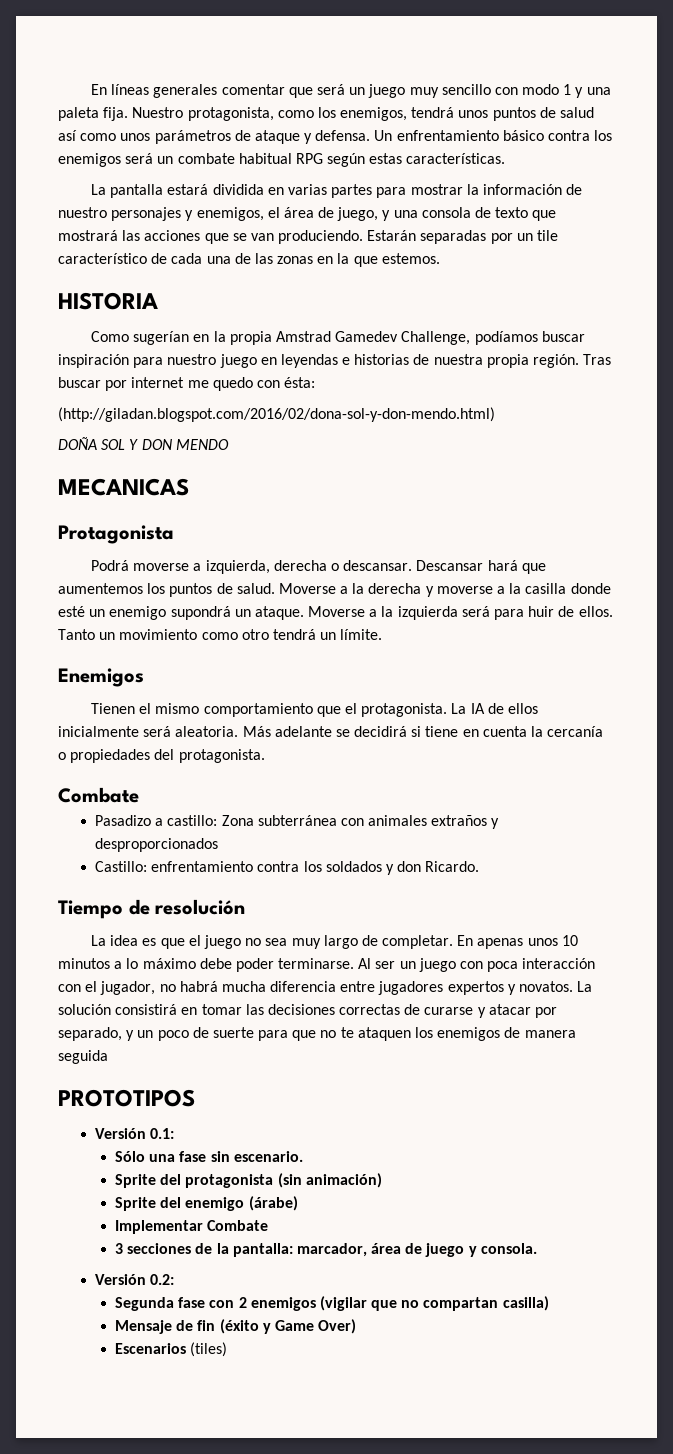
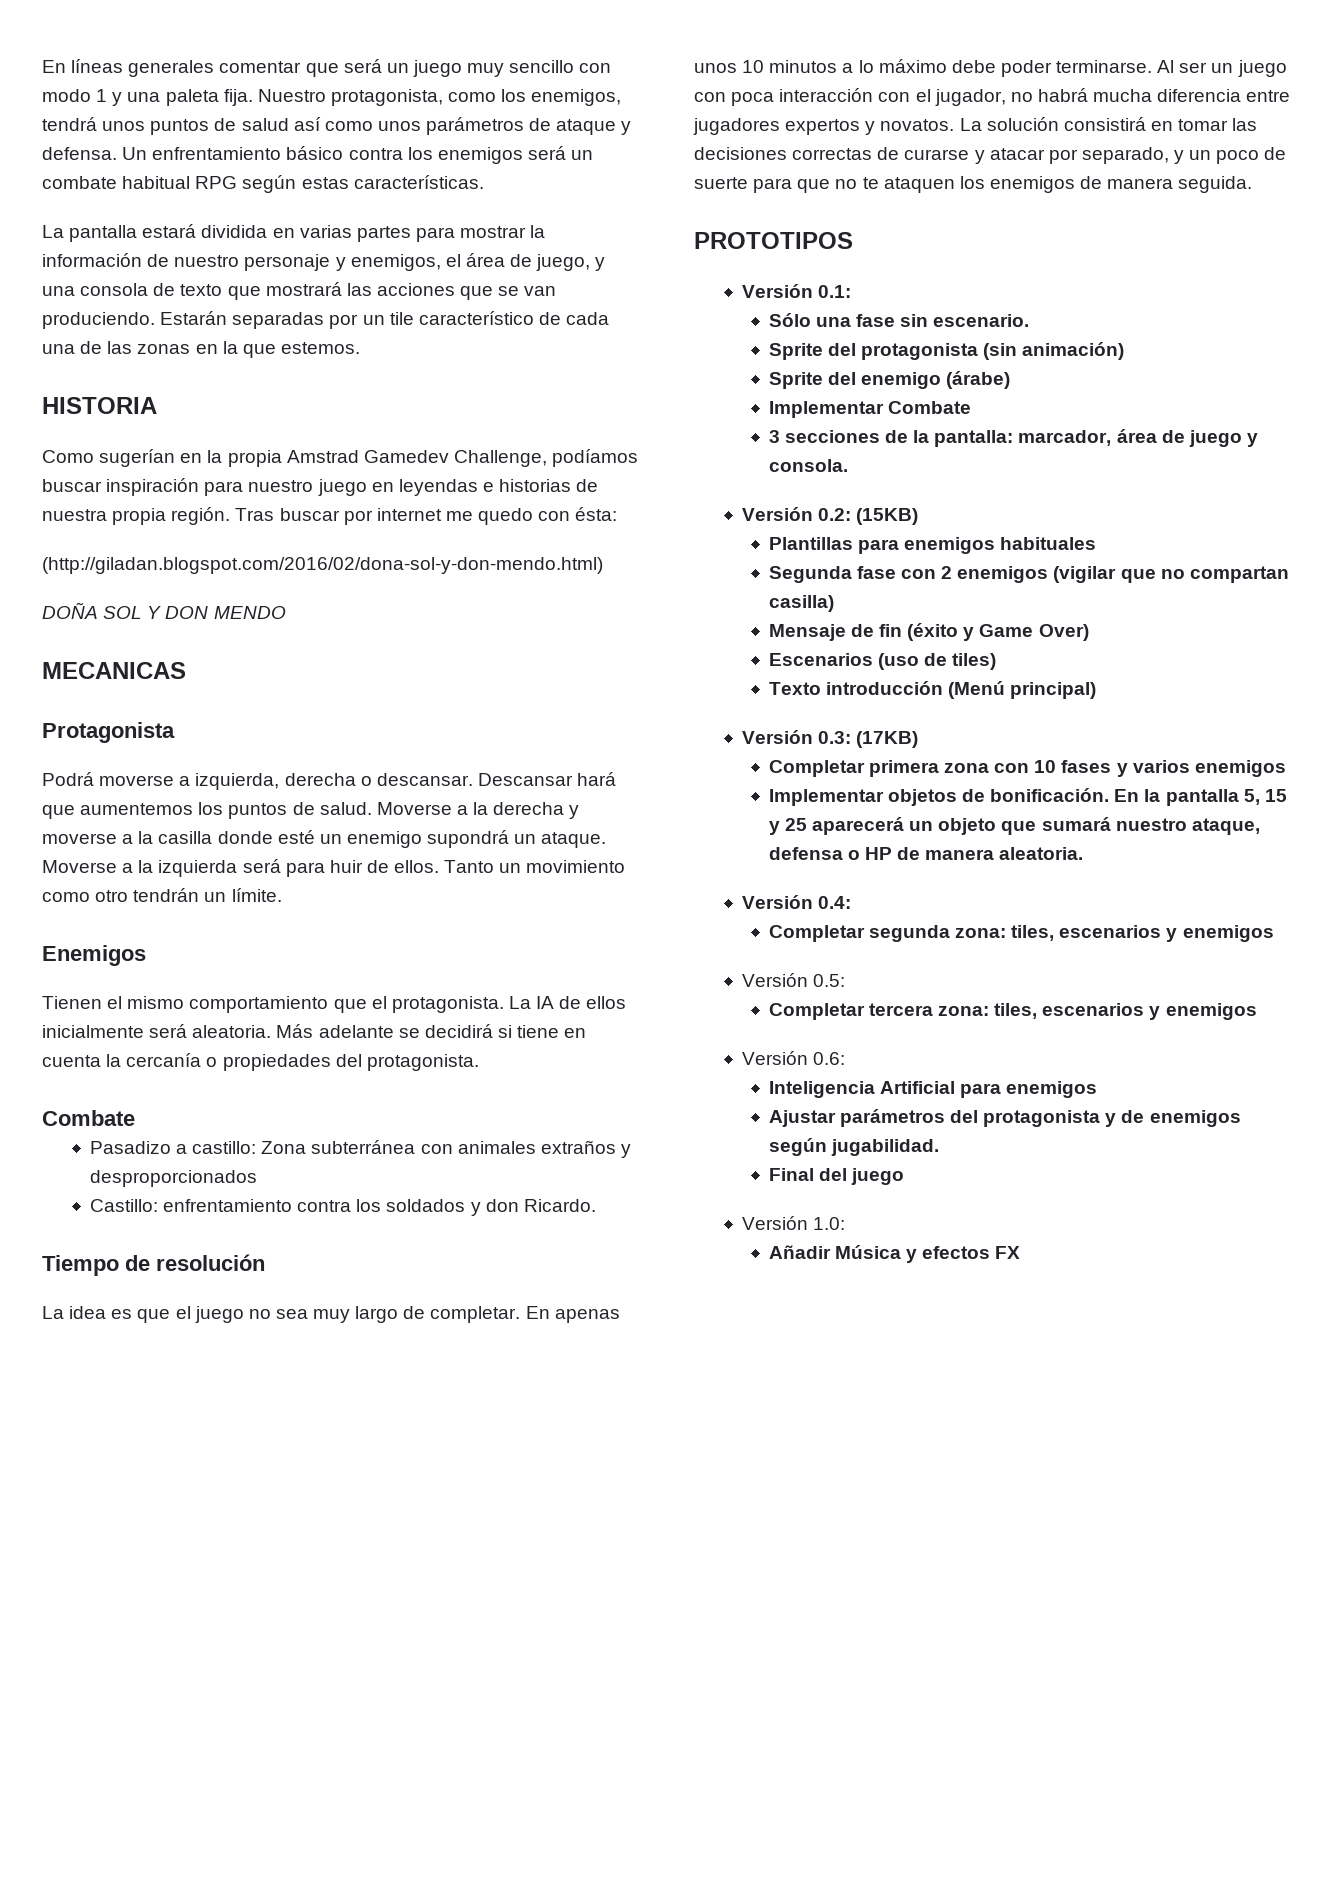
[111,207,182,221] personajes -> [244,254,331,271] personaje
[272,629,316,640] tendrá -> [133,888,200,902] tendrán
[58,1050,108,1064] seguida -> [1178,176,1253,193] seguida.
(175, 1279) none -> [856,508,919,525] [768,537,1097,554] (15KB) // Plantillas para enemigos habituales
[190,1342,228,1357] (tiles) -> [877,653,997,670] [768,681,1097,699] [741,730,919,748] [768,760,1286,777] [768,788,1287,806] [768,817,1260,835] [768,847,1084,860] [741,895,851,909] [768,925,1274,942] [741,973,845,987] [768,1003,1257,1020] [741,1051,845,1065] [768,1081,1098,1098] [768,1109,1241,1127] [768,1138,939,1156] [768,1168,905,1185] [741,1216,845,1230] [768,1245,1021,1263] (uso de tiles) // Texto introducción (Menú principal) // Versión 0.3: (17KB) // Completar primera zona con 10 fases y varios enemigos // Implementar objetos de bonificación. En la pantalla 5, 15 y 25 aparecerá un objeto que sumará nuestro ataque, defensa o HP de manera aleatoria. // Versión 0.4: // Completar segunda zona: tiles, escenarios y enemigos // Versión 0.5: // Completar tercera zona: tiles, escenarios y enemigos // Versión 0.6: // Inteligencia Artificial para enemigos // Ajustar parámetros del protagonista y de enemigos según jugabilidad. // Final del juego // Versión 1.0: // Añadir Música y efectos FX

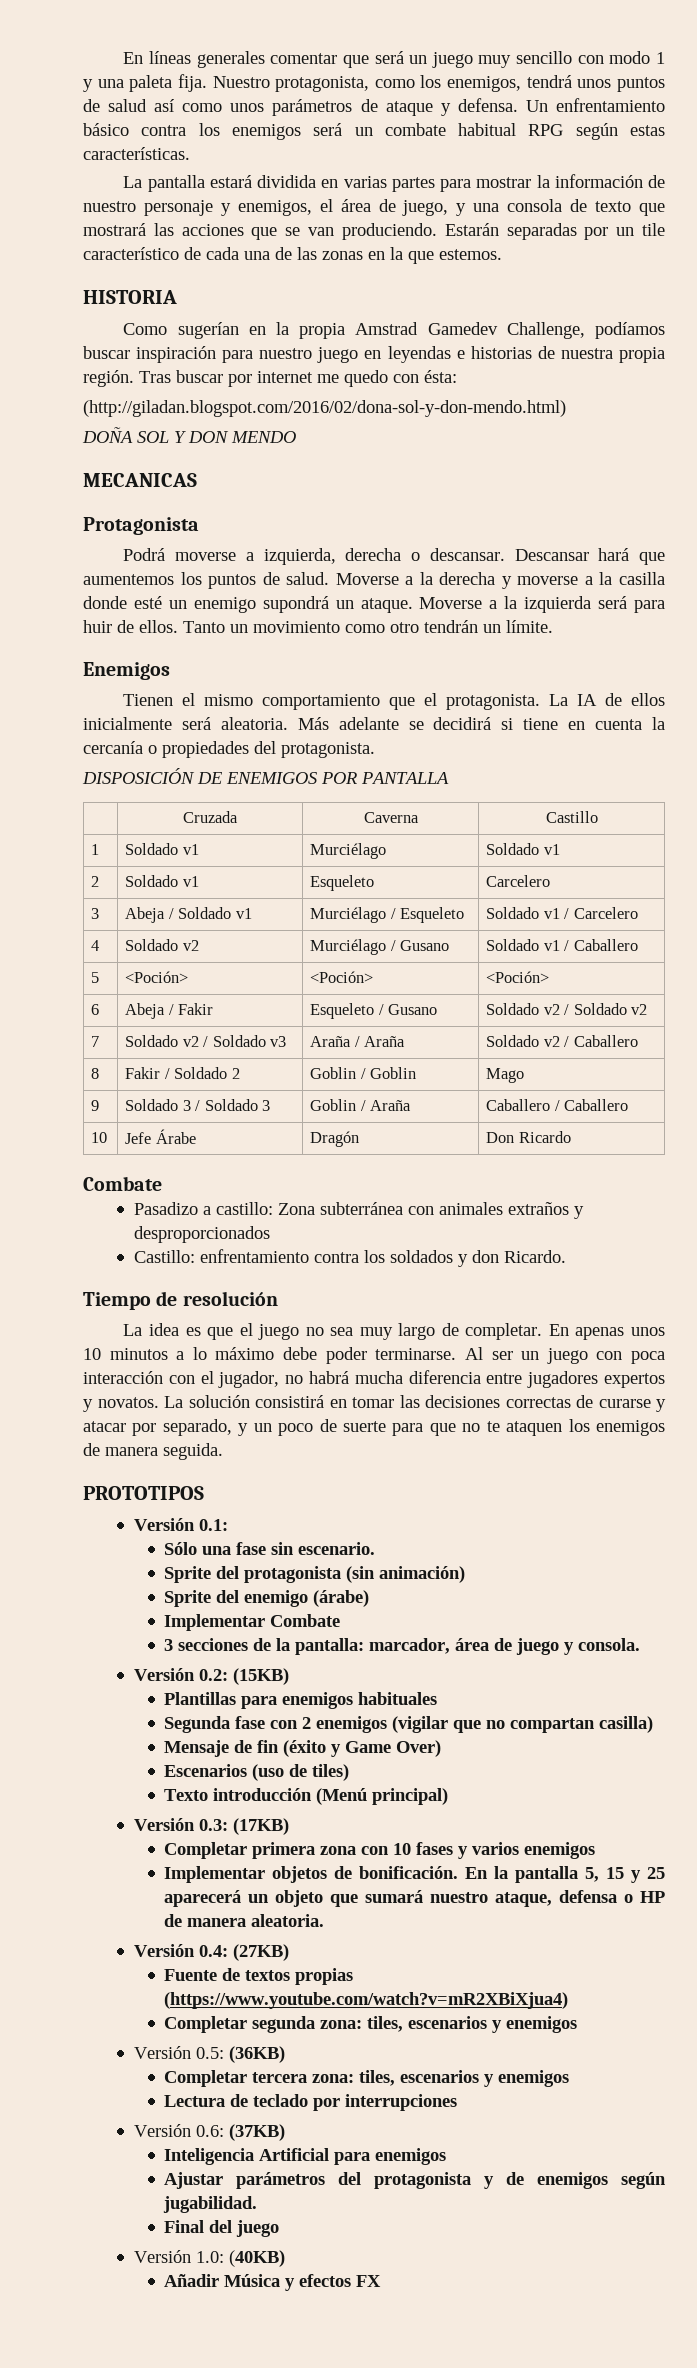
(479, 1062) none -> [82,768,449,784] [183,811,238,823] [363,812,419,823] [545,811,598,823] [91,844,100,855] [125,843,199,855] [310,843,387,859] [486,843,560,855] [91,876,100,887] [125,875,199,887] [310,875,375,891] [486,875,551,887] [91,908,100,919] [125,907,252,923] [310,907,465,923] [486,907,638,919] [91,940,100,951] [125,939,199,951] [310,939,450,955] [486,939,638,951] [91,972,100,983] [125,971,189,983] [310,971,374,983] [486,971,550,983] [91,1004,100,1015] [125,1003,214,1019] [310,1003,438,1019] [486,1003,648,1015] [91,1036,100,1047] [125,1035,287,1047] [310,1036,406,1047] [486,1035,638,1047] [91,1068,100,1079] [125,1067,240,1079] [310,1067,417,1079] [486,1068,525,1083] [91,1100,100,1111] [125,1099,271,1111] [310,1099,412,1111] [486,1099,629,1111] [91,1132,108,1143] [125,1129,196,1144] [310,1131,360,1147] [486,1131,571,1143] // DISPOSICIÓN DE ENEMIGOS POR PANTALLA // | Cruzada | Caverna | Castillo // 1 | Soldado v1 | Murciélago | Soldado v1 // 2 | Soldado v1 | Esqueleto | Carcelero // 3 | Abeja / Soldado v1 | Murciélago / Esqueleto | Soldado v1 / Carcelero // 4 | Soldado v2 | Murciélago / Gusano | Soldado v1 / Caballero // 5 | <Poción> | <Poción> | <Poción> // 6 | Abeja / Fakir | Esqueleto / Gusano | Soldado v2 / Soldado v2 // 7 | Soldado v2 / Soldado v3 | Araña / Araña | Soldado v2 / Caballero // 8 | Fakir / Soldado 2 | Goblin / Goblin | Mago // 9 | Soldado 3 / Soldado 3 | Goblin / Araña | Caballero / Caballero // 10 | Jefe Árabe | Dragón | Don Ricardo
(851, 902) none -> [232,1944,289,1961] [164,1968,354,1985] [164,1992,569,2009] (27KB) // Fuente de textos propias (https://www.youtube.com/watch?v=mR2XBiXjua4)
(845, 980) none -> [228,2046,285,2063] (36KB)
(1257, 1011) none -> [164,2094,458,2111] // Lectura de teclado por interrupciones
(845, 1058) none -> [228,2124,285,2141] (37KB)
(845, 1223) none -> [228,2250,285,2267] (40KB)

